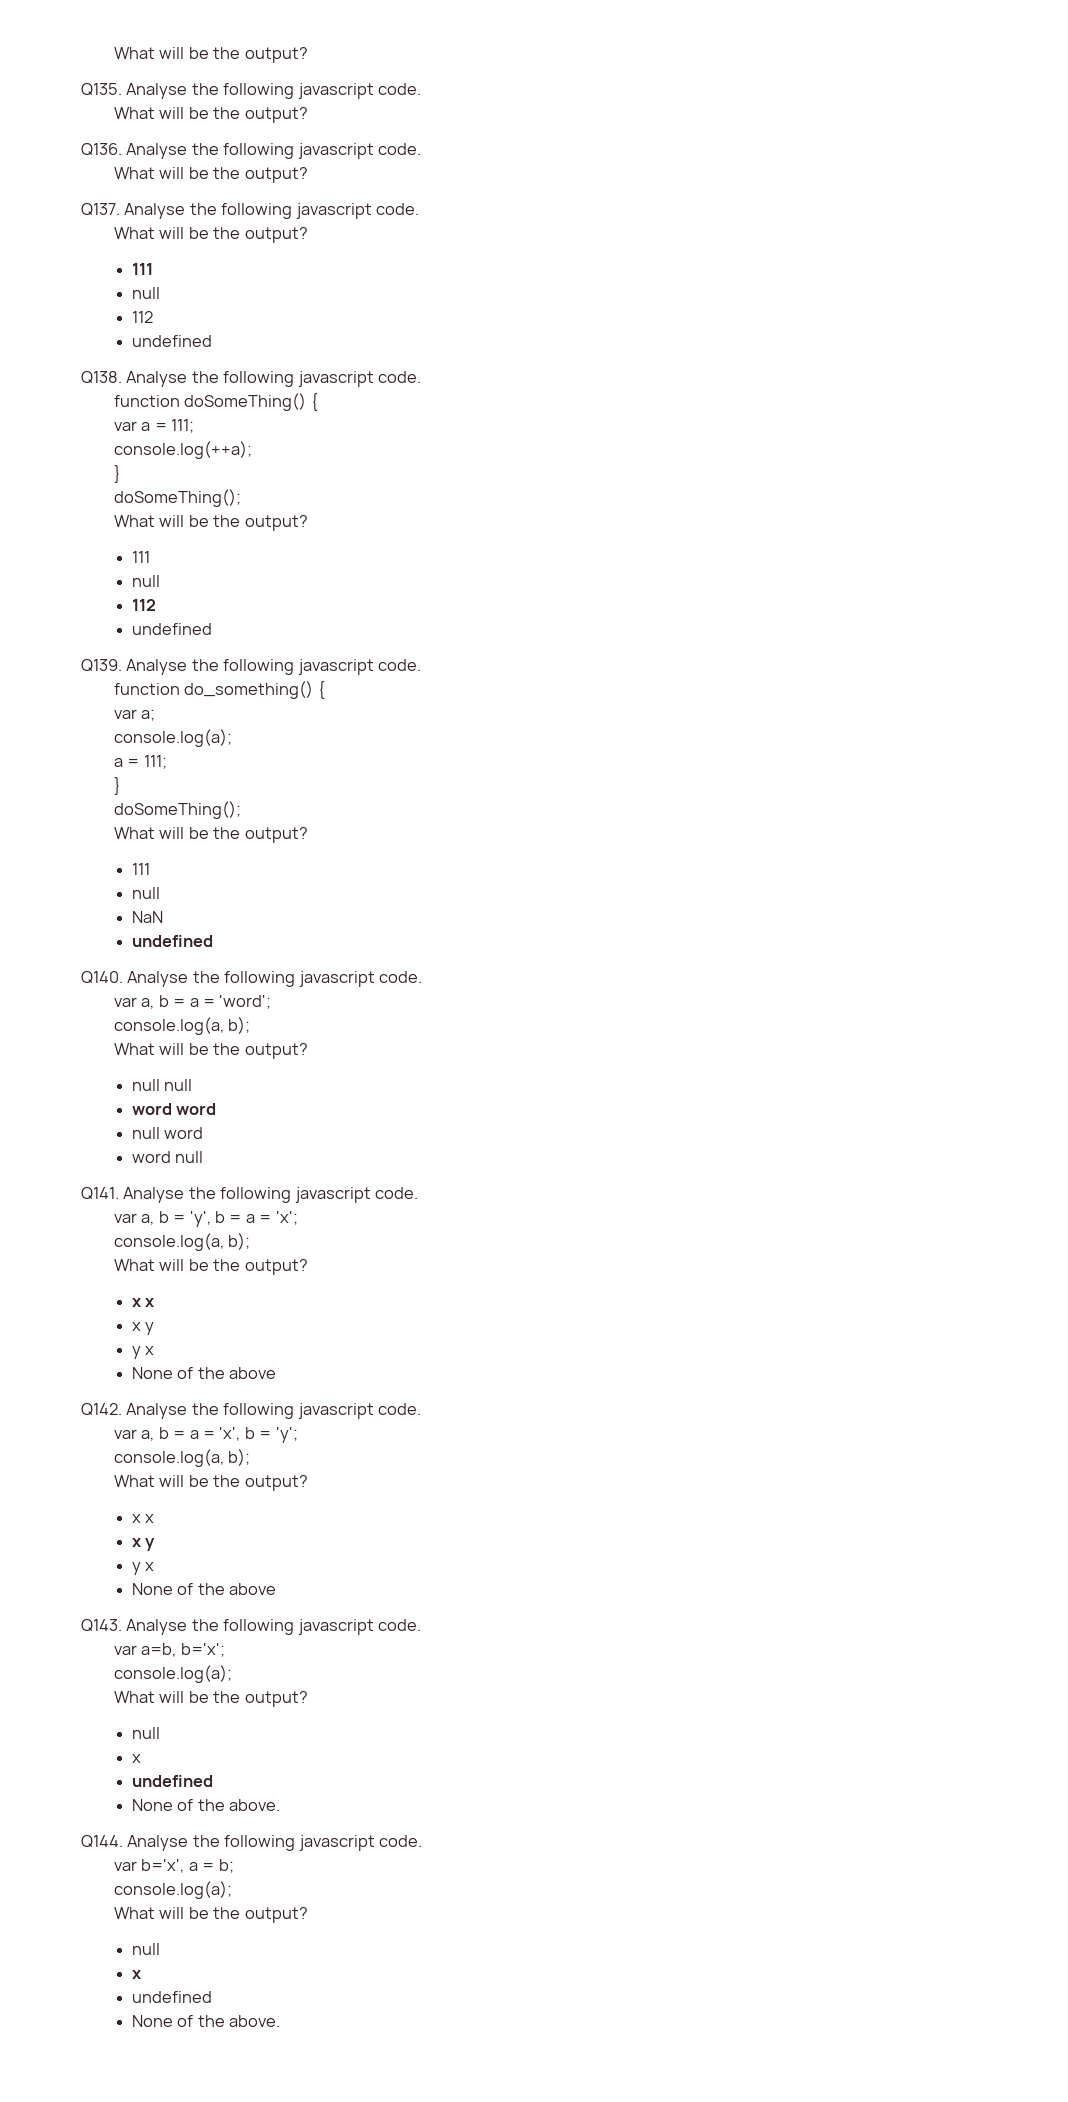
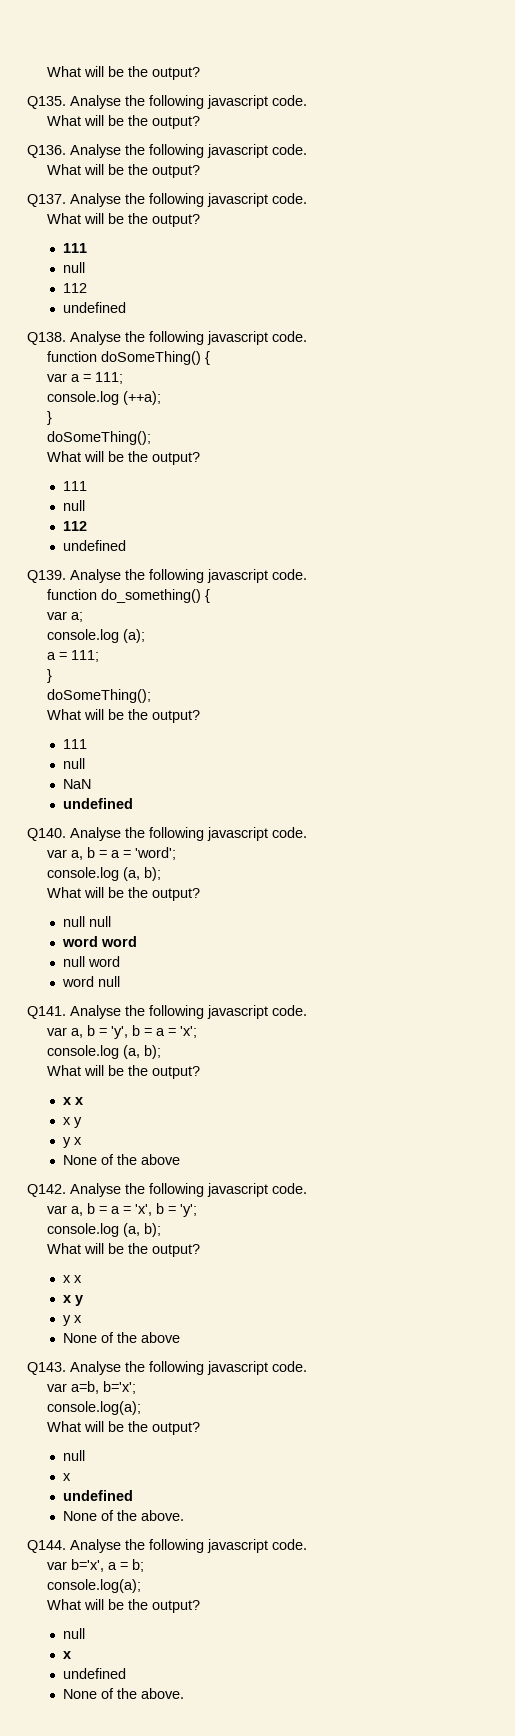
[113,441,252,459] console.log(++a); -> [46,391,161,405] console.log (++a);
[113,729,232,747] console.log(a); -> [46,629,145,643] console.log (a);
[113,1017,224,1035] console.log(a, -> [46,867,140,881] console.log (a,
[113,1233,224,1251] console.log(a, -> [46,1045,140,1059] console.log (a,
[113,1449,224,1467] console.log(a, -> [46,1223,140,1237] console.log (a,

